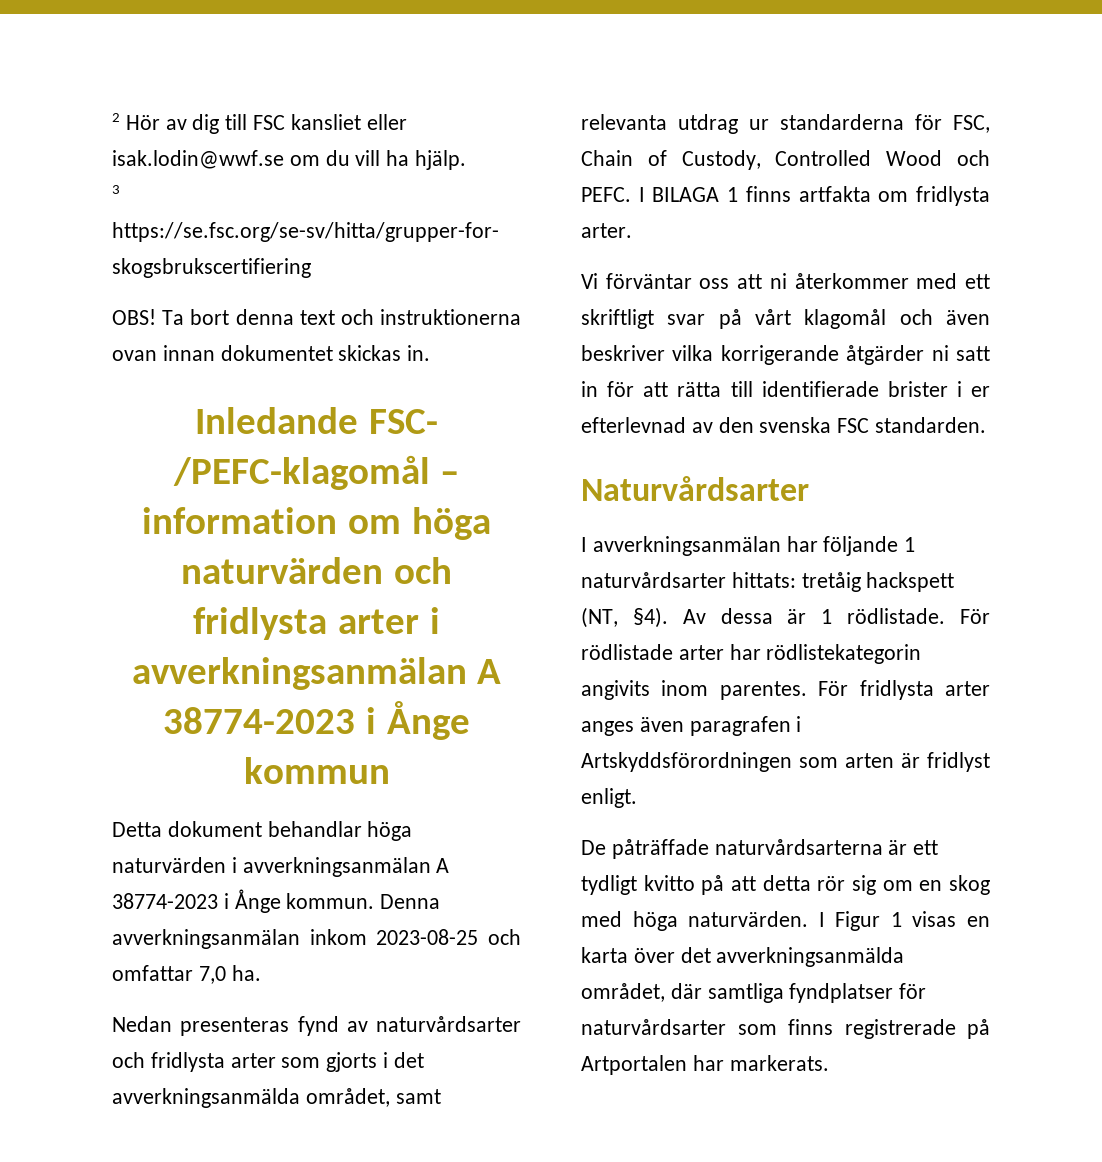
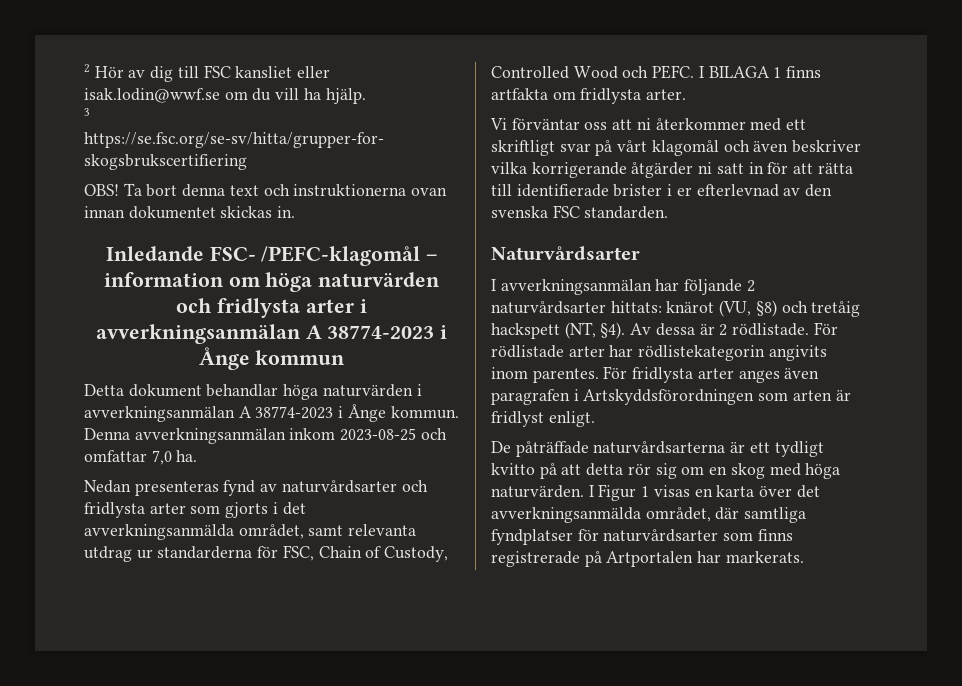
[904,537,916,552] 1 -> [746,280,755,292] 2
(796, 580) none -> [666,300,808,317] knärot (VU, §8) och
[821,609,833,624] 1 -> [719,324,728,336] 2

